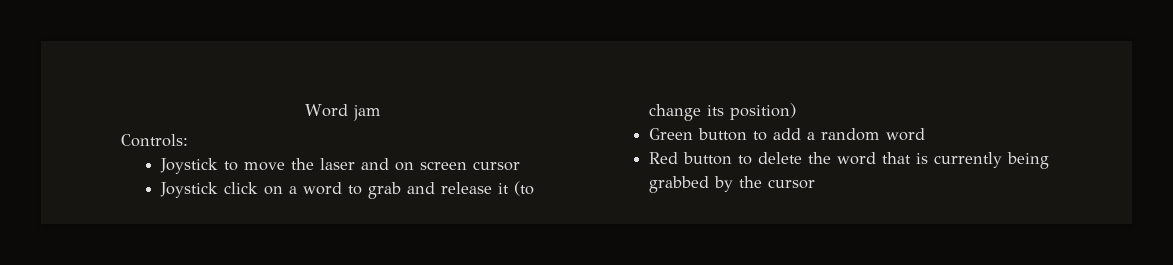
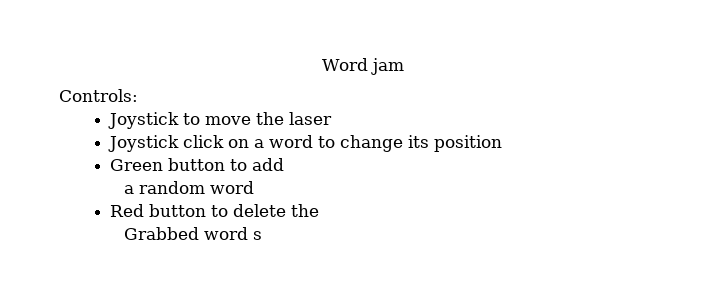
[361,158,521,171] and on screen cursor -> (332, 118) none
[368,181,535,199] grab and release it (to -> (335, 142) none
[730,103,797,120] position) -> [433,135,502,152] position
(802, 134) none -> (284, 164) //
[837,152,1050,169] [649,176,816,193] word that is currently being grabbed by the cursor -> [124,227,263,240] // Grabbed word s

